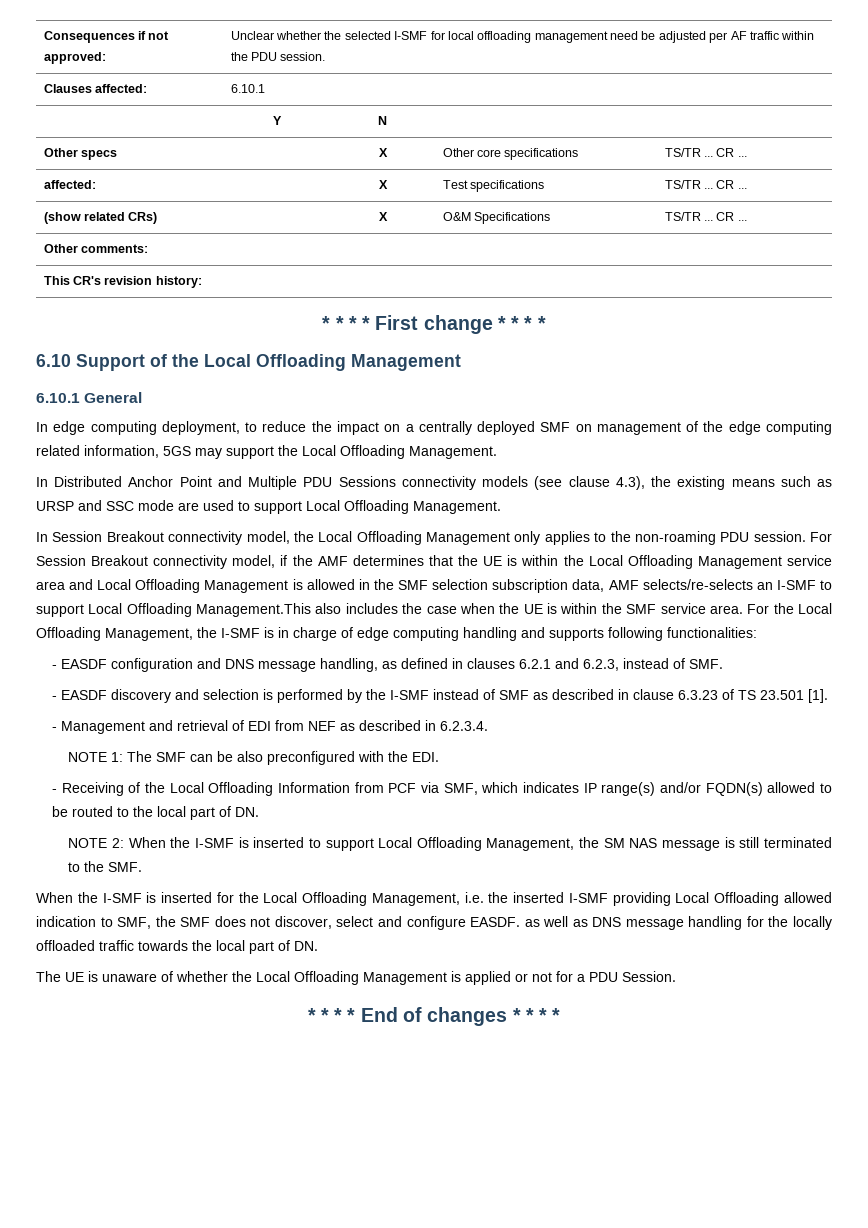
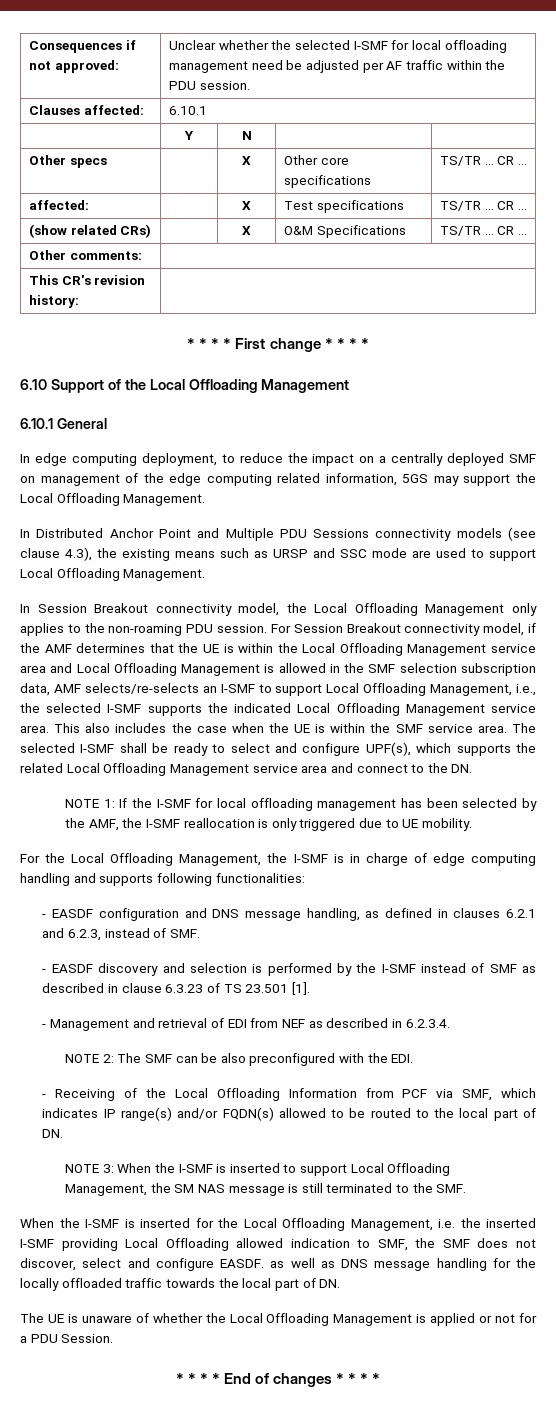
[196,603,312,617] Management.This -> [430,684,536,696] [20,703,536,716] [20,723,81,733] Management, i.e., the selected I-SMF supports the indicated Local Offloading Management service area. This
(743, 609) none -> [511,723,536,733] [20,742,536,756] [20,763,473,776] [64,798,537,811] [64,818,473,831] The selected I-SMF shall be ready to select and configure UPF(s), which supports the related Local Offloading Management service area and connect to the DN. // NOTE 1: If the I-SMF for local offloading management has been selected by the AMF, the I-SMF reallocation is only triggered due to UE mobility. //
[111,752,124,762] 1: -> [102,1054,114,1063] 2:
[111,838,124,848] 2: -> [102,1164,114,1173] 3:

